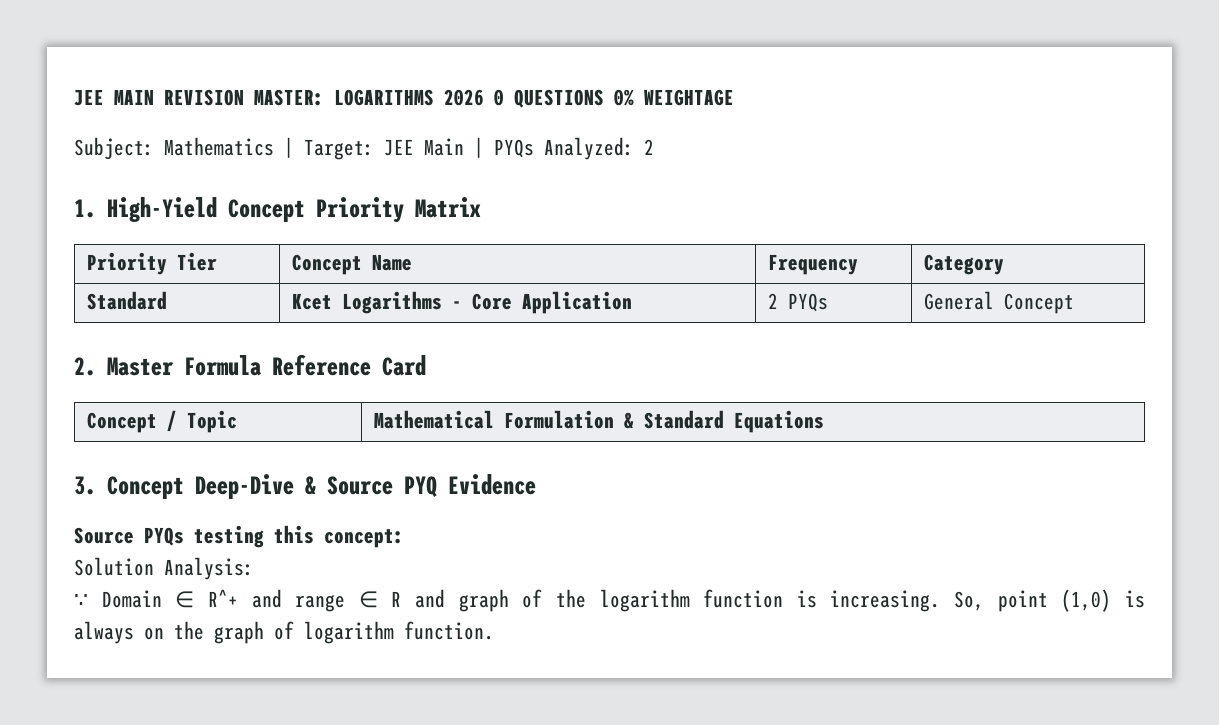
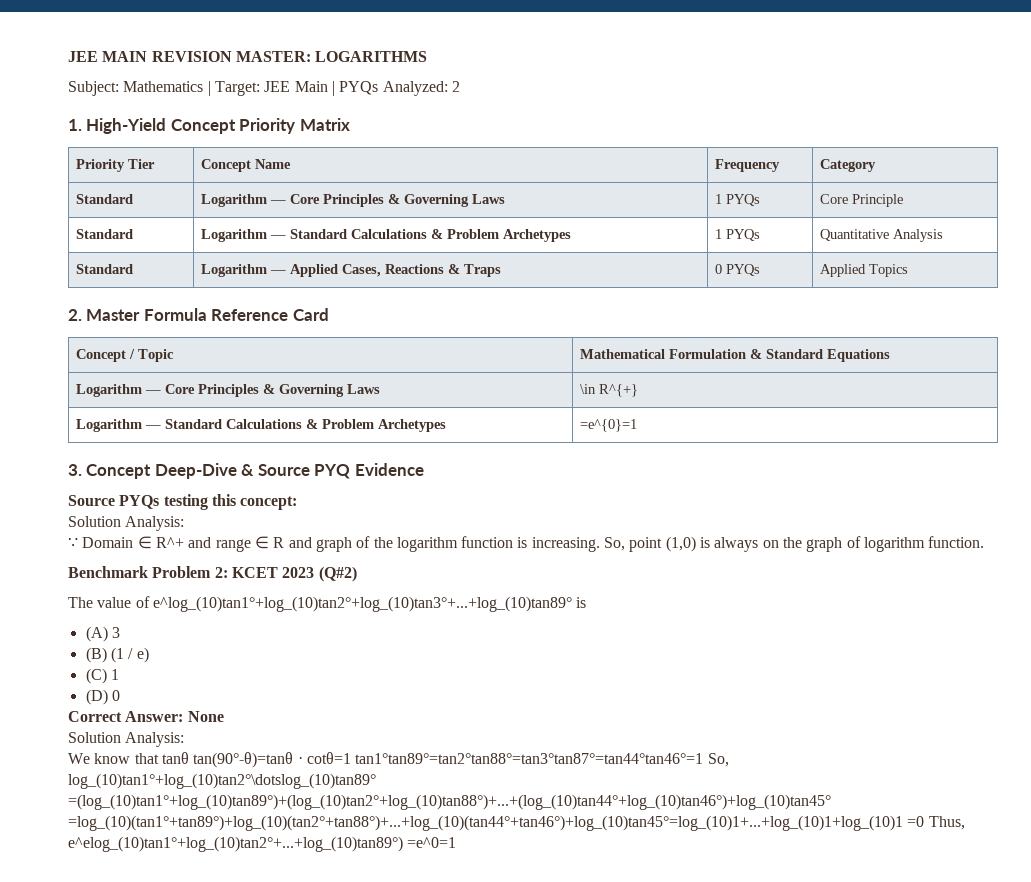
[444,89,734,108] 2026 0 QUESTIONS 0% WEIGHTAGE -> (428, 56) none
[291,291,632,314] [767,293,828,312] [923,291,1074,314] Kcet Logarithms - Core Application | 2 PYQs | General Concept -> [200,194,505,207] [714,194,760,206] [819,194,903,207] [75,229,133,239] [200,229,571,242] [714,229,760,241] [819,229,943,242] [75,264,133,274] [200,264,501,277] [714,264,760,276] [819,264,908,277] Logarithm — Core Principles & Governing Laws | 1 PYQs | Core Principle // Standard | Logarithm — Standard Calculations & Problem Archetypes | 1 PYQs | Quantitative Analysis // Standard | Logarithm — Applied Cases, Reactions & Traps | 0 PYQs | Applied Topics
(824, 421) none -> [75,384,380,397] [579,384,638,397] [75,419,446,432] [579,419,637,432] // Logarithm — Core Principles & Governing Laws | \in R^{+} // Logarithm — Standard Calculations & Problem Archetypes | =e^{0}=1
(494, 630) none -> [68,566,357,582] [68,596,587,612] [85,626,120,642] [85,647,149,663] [85,668,119,684] [85,689,120,705] [68,711,224,722] [68,732,185,747] [68,752,729,768] [68,773,376,789] [68,794,831,810] [68,815,965,831] [68,836,457,852] // Benchmark Problem 2: KCET 2023 (Q#2) // The value of e^log_(10)tan1°+log_(10)tan2°+log_(10)tan3°+...+log_(10)tan89° is // (A) 3 // (B) (1 / e) // (C) 1 // (D) 0 // Correct Answer: None // Solution Analysis: // We know that tanθ tan(90°-θ)=tanθ · cotθ=1 tan1°tan89°=tan2°tan88°=tan3°tan87°=tan44°tan46°=1 So, log_(10)tan1°+log_(10)tan2°\dotslog_(10)tan89° =(log_(10)tan1°+log_(10)tan89°)+(log_(10)tan2°+log_(10)tan88°)+...+(log_(10)tan44°+log_(10)tan46°)+log_(10)tan45° =log_(10)(tan1°+tan89°)+log_(10)(tan2°+tan88°)+...+log_(10)(tan44°+tan46°)+log_(10)tan45°=log_(10)1+...+log_(10)1+log_(10)1 =0 Thus, e^elog_(10)tan1°+log_(10)tan2°+...+log_(10)tan89°) =e^0=1

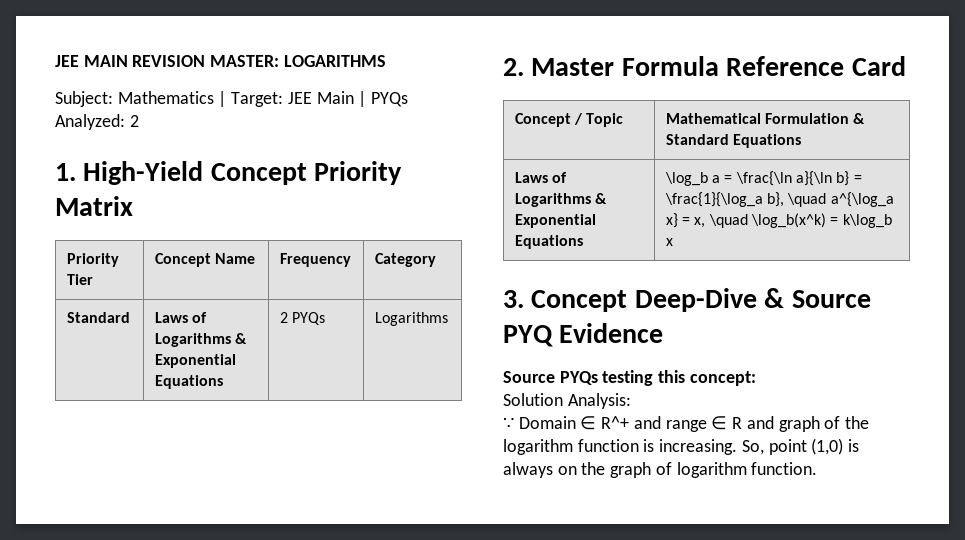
[200,194,505,207] [714,194,760,206] [819,194,903,207] [75,229,133,239] [200,229,571,242] [714,229,760,241] [819,229,943,242] [75,264,133,274] [200,264,501,277] [714,264,760,276] [819,264,908,277] Logarithm — Core Principles & Governing Laws | 1 PYQs | Core Principle // Standard | Logarithm — Standard Calculations & Problem Archetypes | 1 PYQs | Quantitative Analysis // Standard | Logarithm — Applied Cases, Reactions & Traps | 0 PYQs | Applied Topics -> [154,312,207,323] [154,333,247,347] [154,354,236,368] [154,375,223,389] [279,312,325,325] [374,312,448,326] Laws of Logarithms & Exponential Equations | 2 PYQs | Logarithms
[75,384,380,397] [579,384,638,397] [75,419,446,432] [579,419,637,432] Logarithm — Core Principles & Governing Laws | \in R^{+} // Logarithm — Standard Calculations & Problem Archetypes | =e^{0}=1 -> [514,172,567,183] [514,193,607,207] [514,214,596,228] [514,235,583,249] [664,171,862,186] [664,192,894,207] [665,213,892,228] [665,238,673,246] Laws of Logarithms & Exponential Equations | \log_b a = \frac{\ln a}{\ln b} = \frac{1}{\log_a b}, \quad a^{\log_a x} = x, \quad \log_b(x^k) = k\log_b x
[68,566,357,582] [68,596,587,612] [85,626,120,642] [85,647,149,663] [85,668,119,684] [85,689,120,705] [68,711,224,722] [68,732,185,747] [68,752,729,768] [68,773,376,789] [68,794,831,810] [68,815,965,831] [68,836,457,852] // Benchmark Problem 2: KCET 2023 (Q#2) // The value of e^log_(10)tan1°+log_(10)tan2°+log_(10)tan3°+...+log_(10)tan89° is // (A) 3 // (B) (1 / e) // (C) 1 // (D) 0 // Correct Answer: None // Solution Analysis: // We know that tanθ tan(90°-θ)=tanθ · cotθ=1 tan1°tan89°=tan2°tan88°=tan3°tan87°=tan44°tan46°=1 So, log_(10)tan1°+log_(10)tan2°\dotslog_(10)tan89° =(log_(10)tan1°+log_(10)tan89°)+(log_(10)tan2°+log_(10)tan88°)+...+(log_(10)tan44°+log_(10)tan46°)+log_(10)tan45° =log_(10)(tan1°+tan89°)+log_(10)(tan2°+tan88°)+...+log_(10)(tan44°+tan46°)+log_(10)tan45°=log_(10)1+...+log_(10)1+log_(10)1 =0 Thus, e^elog_(10)tan1°+log_(10)tan2°+...+log_(10)tan89°) =e^0=1 -> (818, 468) none

